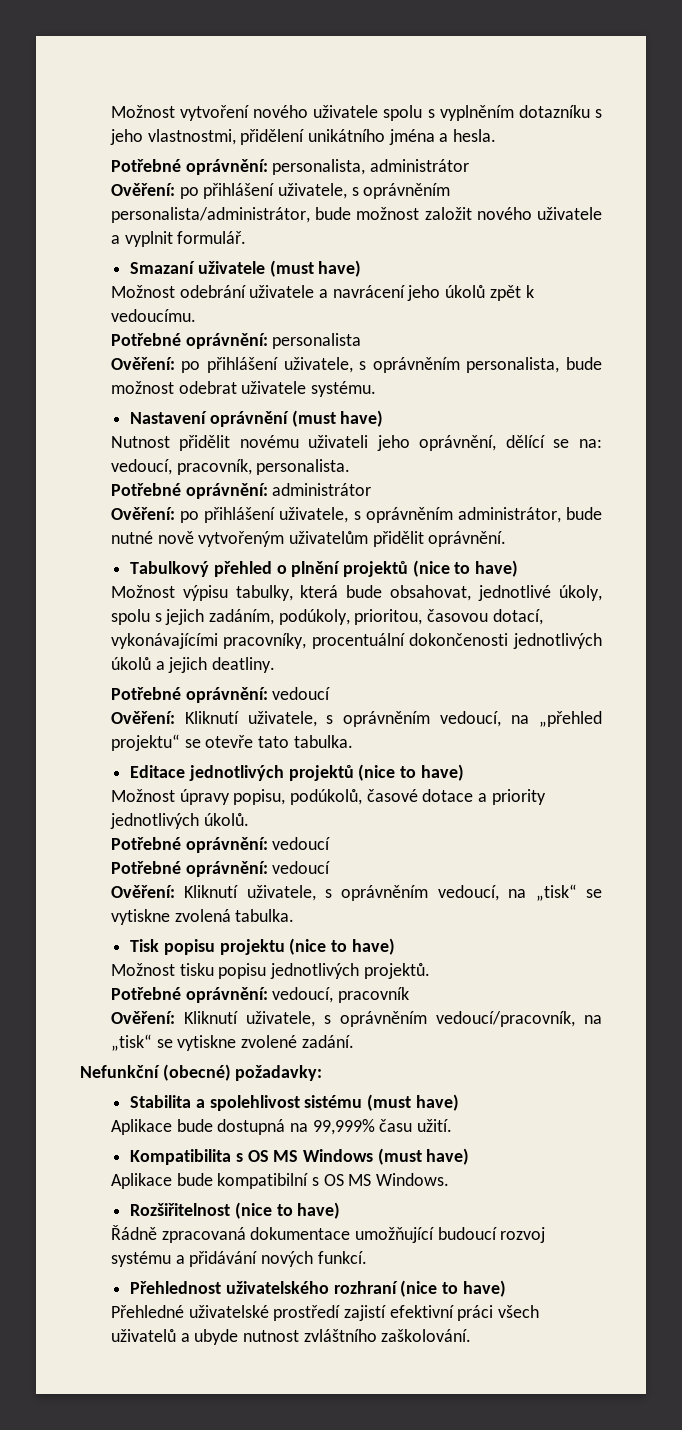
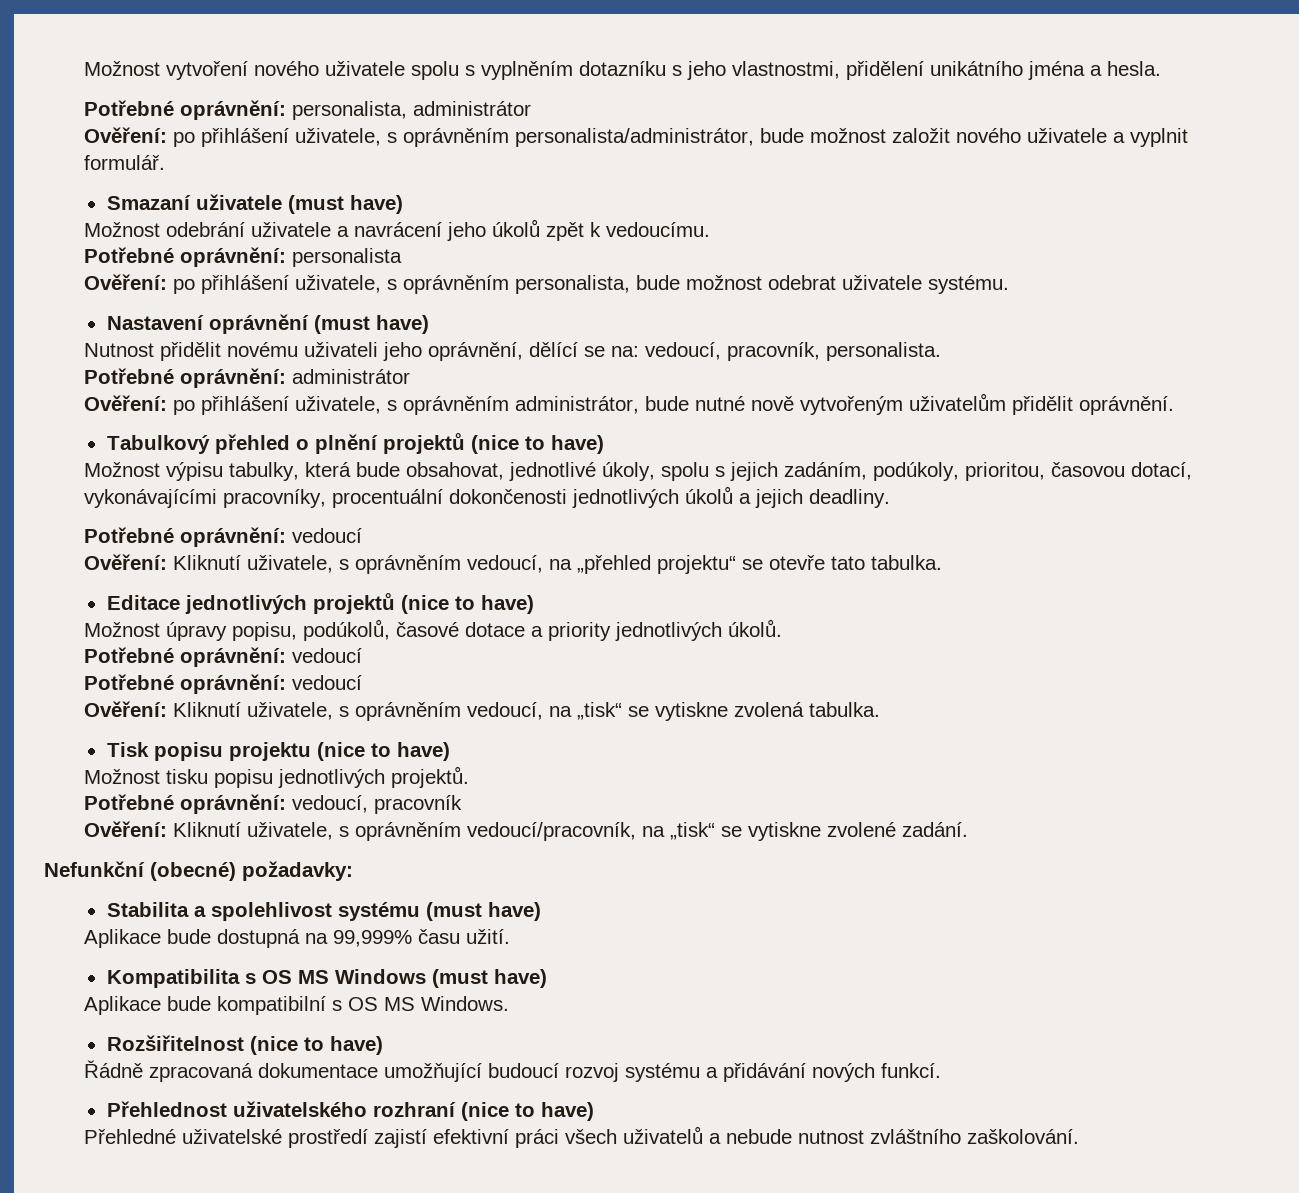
[212,657,276,673] deatliny. -> [809,489,891,508] deadliny.
[304,1095,363,1108] sistému -> [337,902,420,921] systému
[194,1329,239,1345] ubyde -> [726,1129,793,1144] nebude

